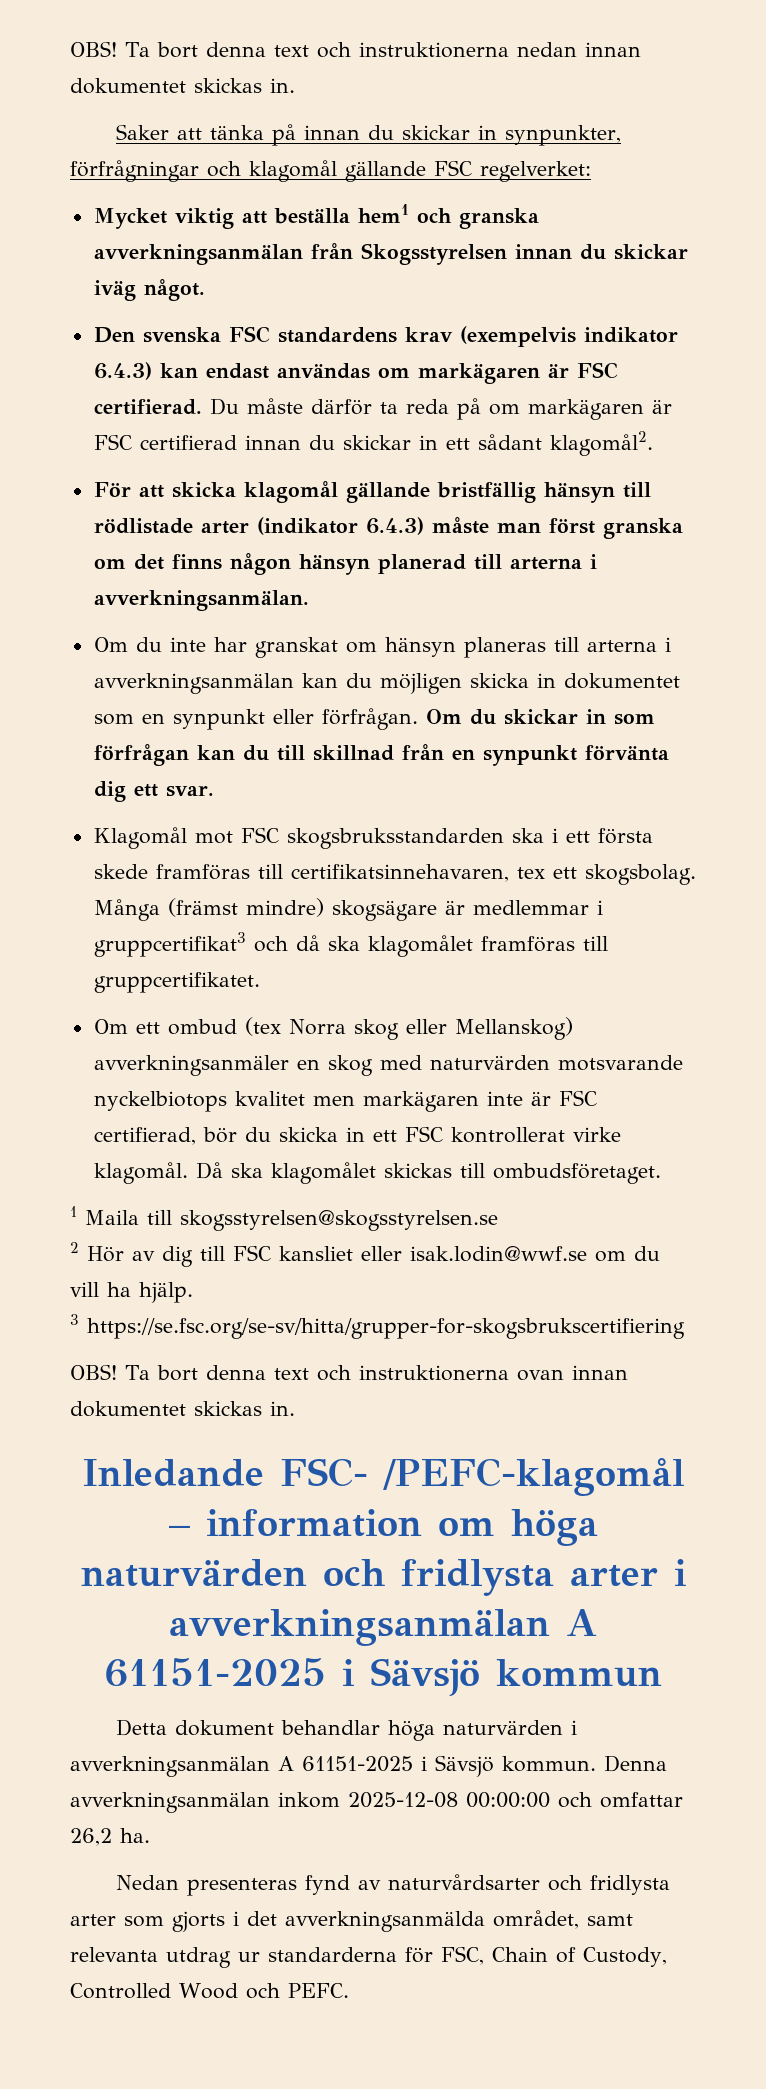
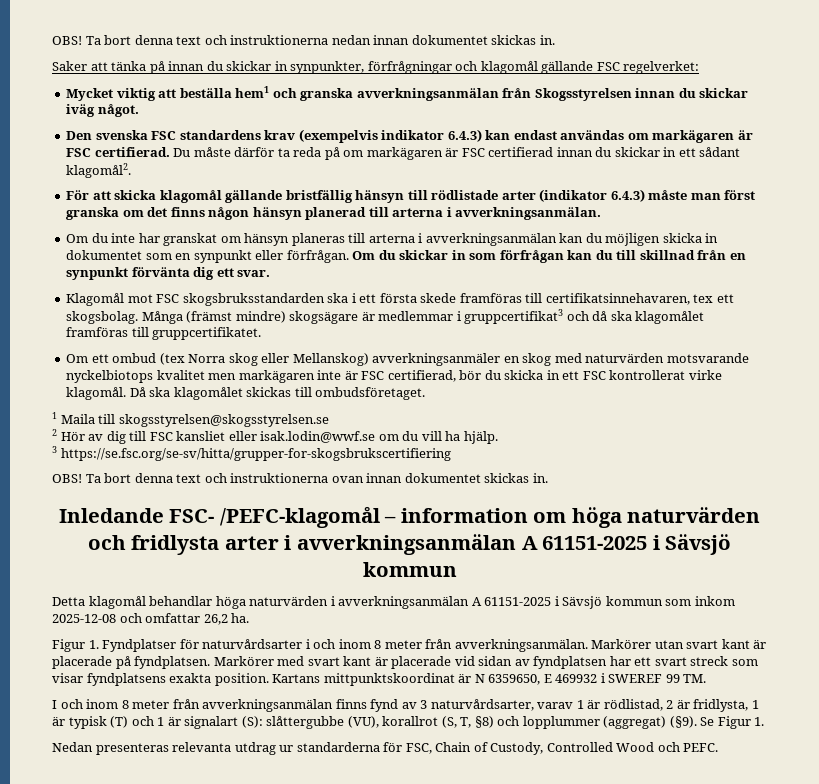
[174,1720,274,1736] dokument -> [88,596,146,609] klagomål
[502,1755,667,1772] [70,1792,270,1813] kommun. Denna avverkningsanmälan -> [605,596,692,606] kommun som
[466,1792,550,1808] 00:00:00 -> (116, 618) none
[115,1874,670,1896] [70,1910,633,1932] Nedan presenteras fynd av naturvårdsarter och fridlysta arter som gjorts i det avverkningsanmälda området, samt -> [52,639,767,652] [52,656,758,669] [52,673,707,686] [52,699,759,712] [52,716,765,729] [52,742,169,755] Figur 1. Fyndplatser för naturvårdsarter i och inom 8 meter från avverkningsanmälan. Markörer utan svart kant är placerade på fyndplatsen. Markörer med svart kant är placerade vid sidan av fyndplatsen har ett svart streck som visar fyndplatsens exakta position. Kartans mittpunktskoordinat är N 6359650, E 469932 i SWEREF 99 TM. // I och inom 8 meter från avverkningsanmälan finns fynd av 3 naturvårdsarter, varav 1 är rödlistad, 2 är fridlysta, 1 är typisk (T) och 1 är signalart (S): slåttergubbe (VU), korallrot (S, T, §8) och lopplummer (aggregat) (§9). Se Figur 1. // Nedan presenteras

